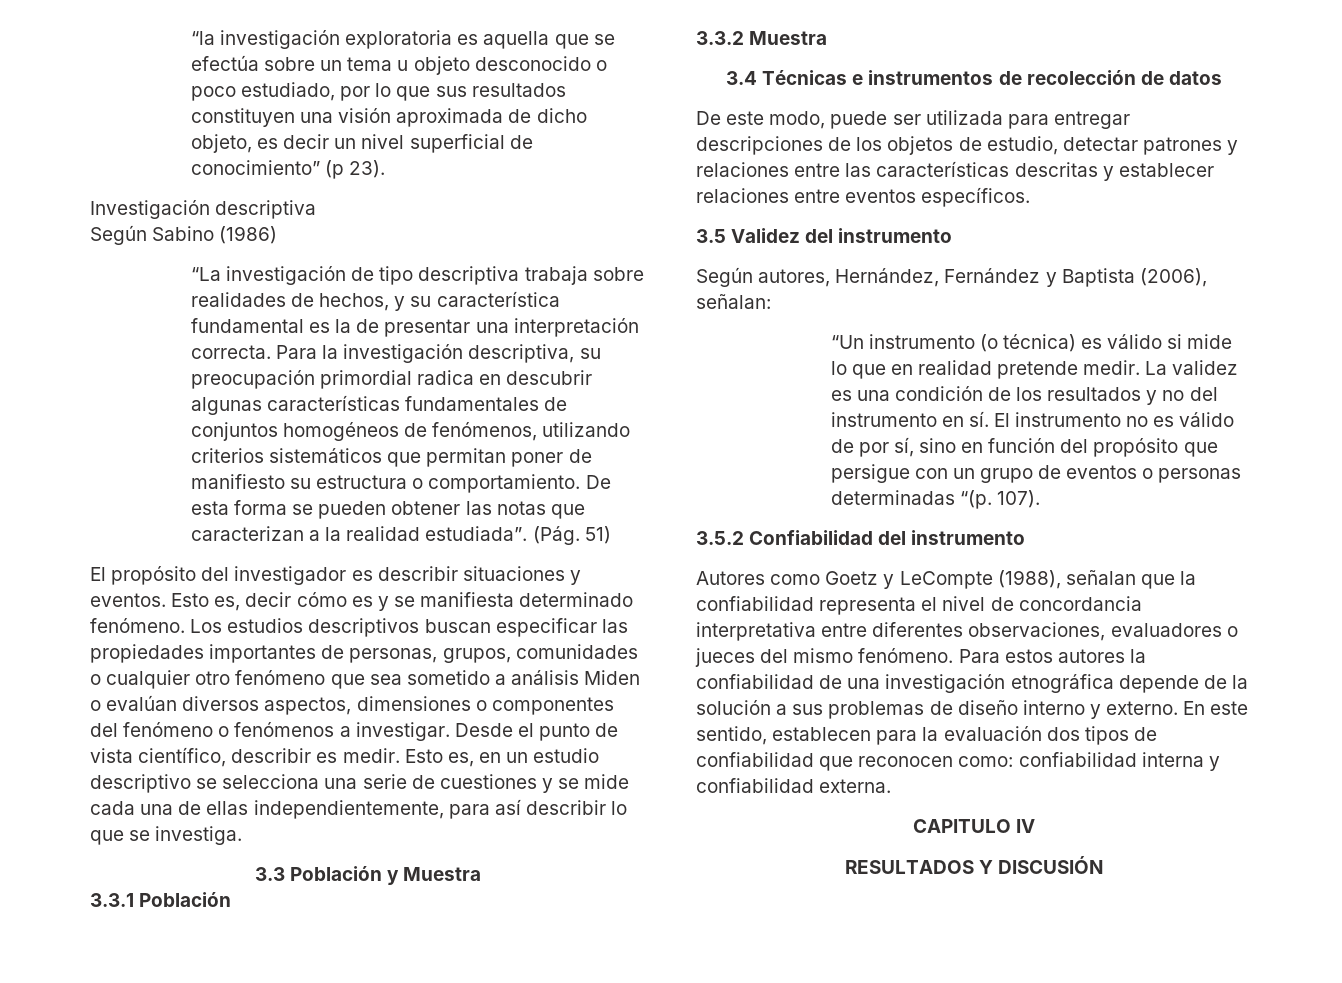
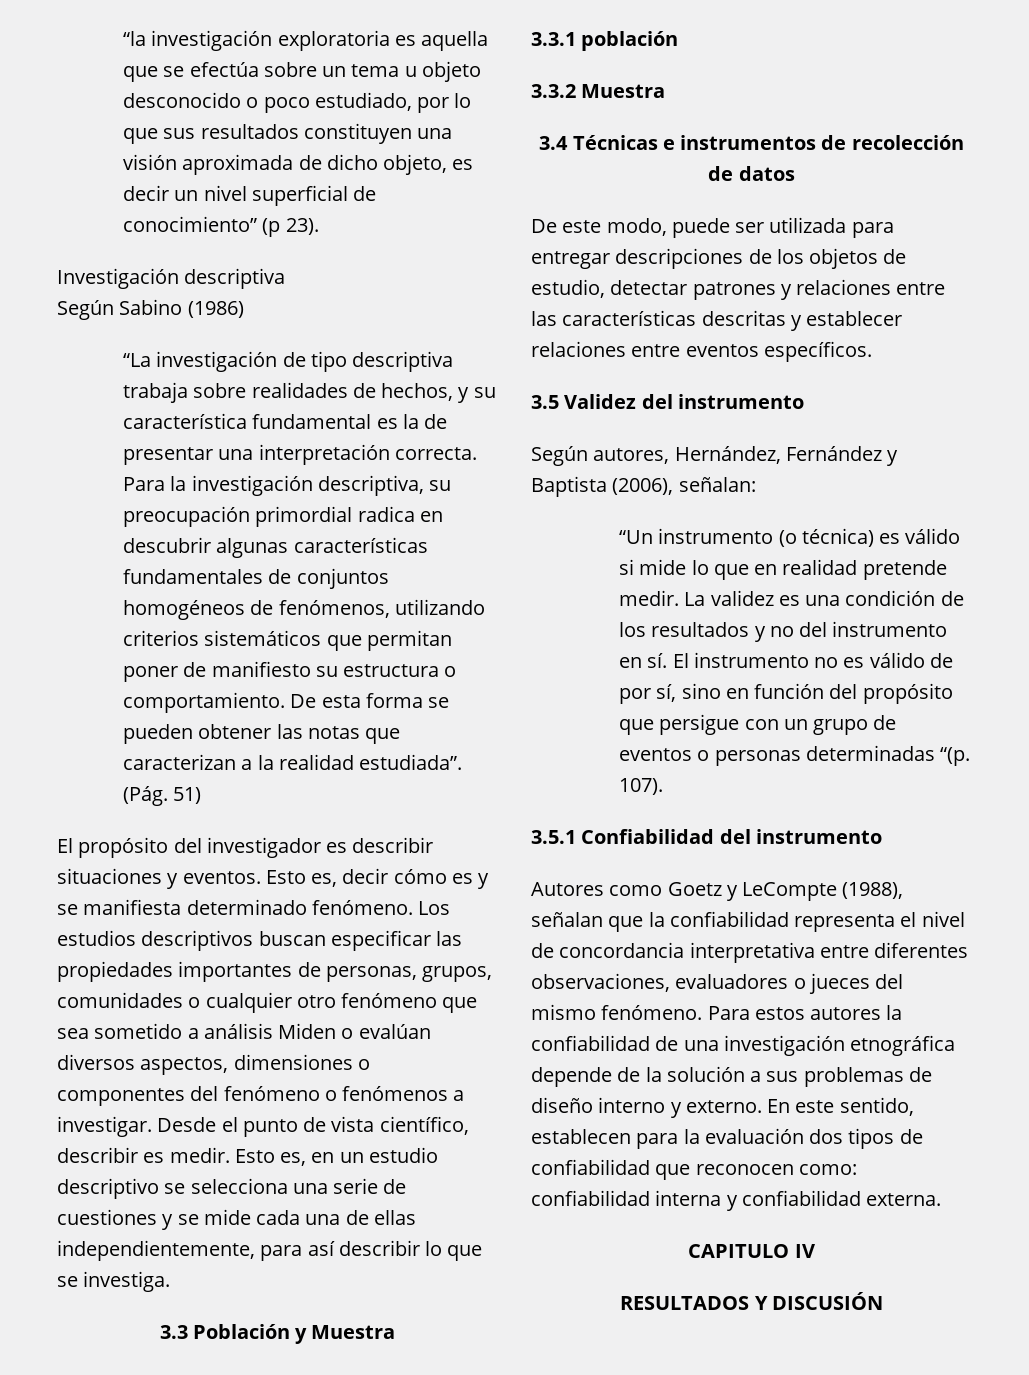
[139,892,232,907] Población -> [581,31,679,51] población
[696,531,744,545] 3.5.2 -> [531,830,576,844] 3.5.1

